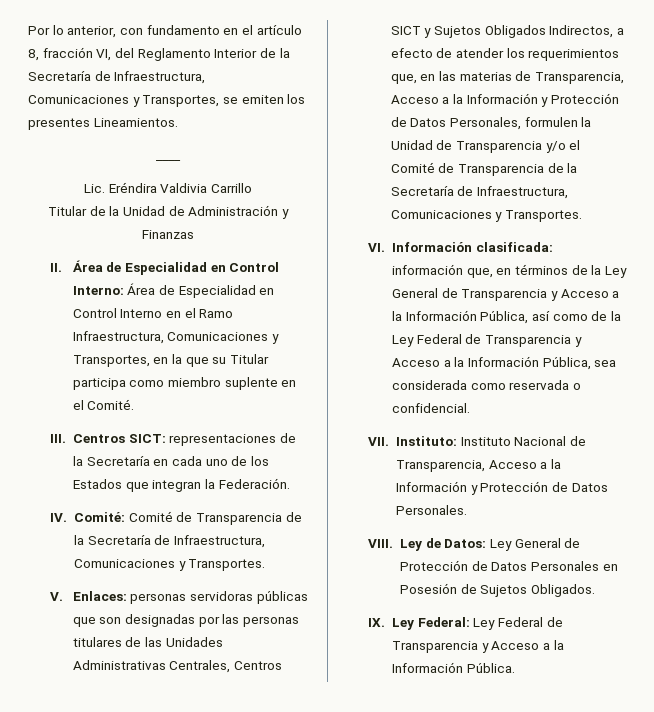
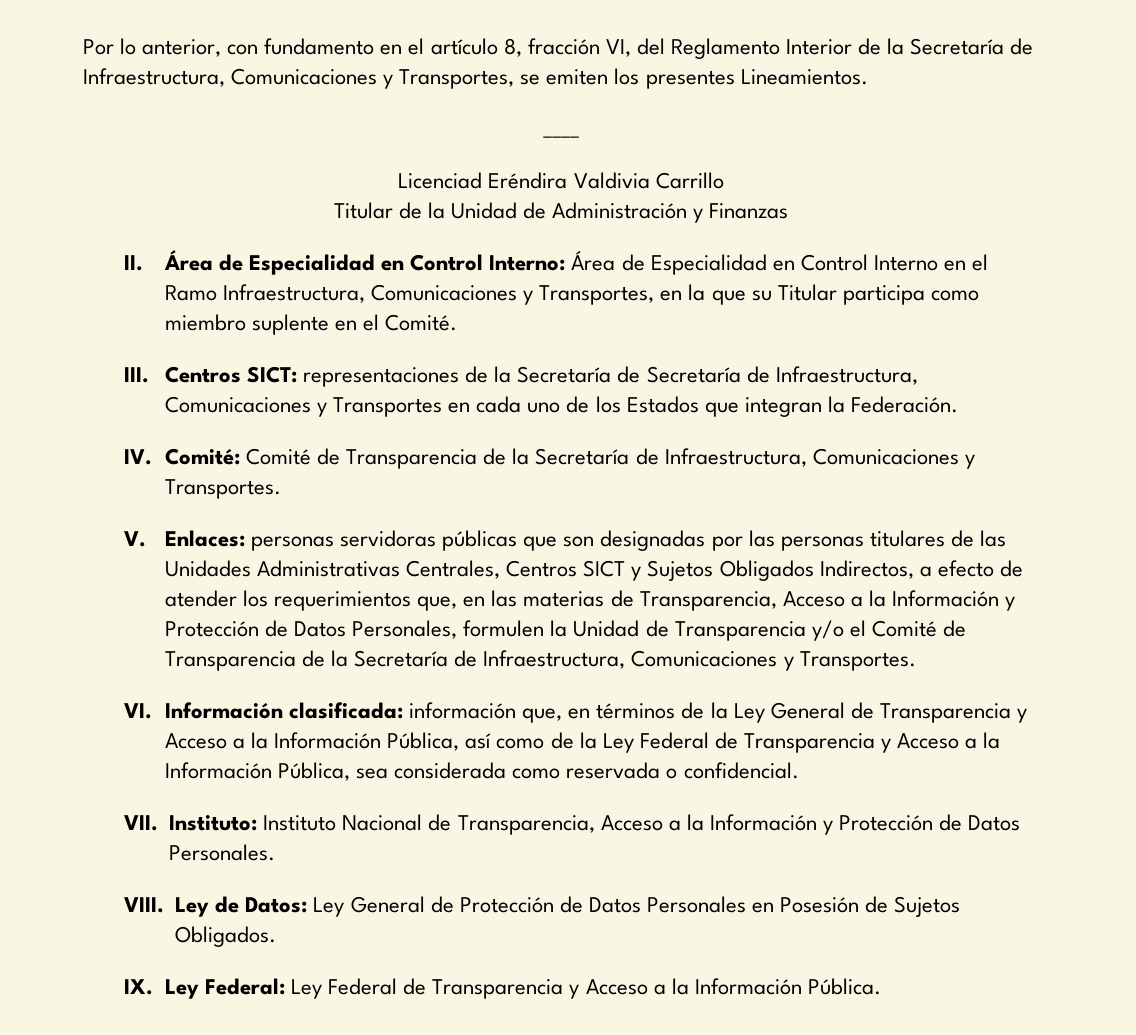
[84,184,106,193] Lic. -> [398,172,483,189] Licenciad
(150, 461) none -> [617,366,918,385] [164,396,443,417] de Secretaría de Infraestructura, Comunicaciones y Transportes

